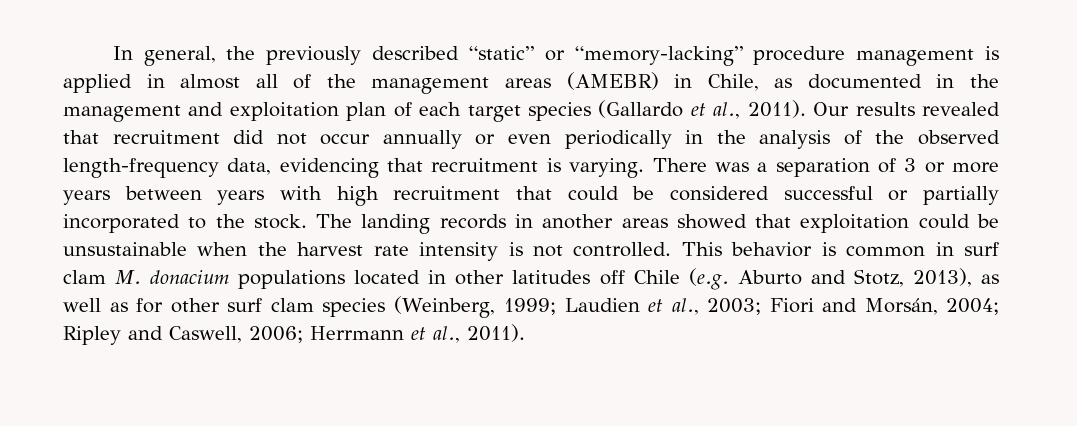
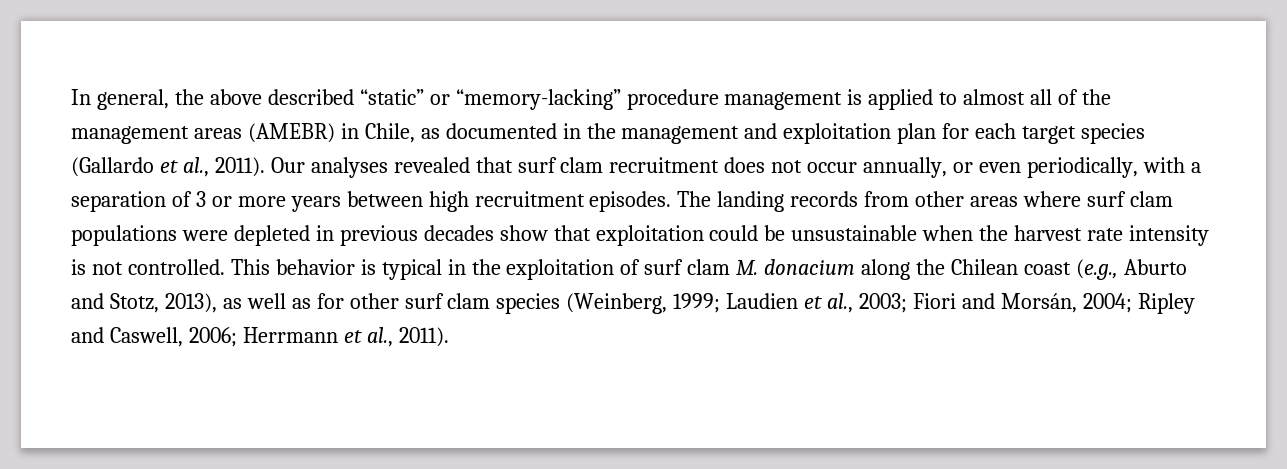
[266,46,362,65] previously -> [209,89,262,105] above
[146,74,165,88] in -> [939,92,958,105] to
[393,102,412,117] of -> [942,123,970,139] for
[855,102,915,116] results -> [310,157,388,178] analyses
[112,130,265,144] recruitment did -> [517,157,766,173] surf clam recruitment does
[382,130,462,149] annually -> [863,157,948,178] annually,
[564,130,1000,149] [63,158,749,178] periodically in the analysis of the observed length-frequency data, evidencing that recruitment is varying. There was -> [1026,157,1185,178] periodically, with
[217,186,999,206] [63,214,747,234] years with high recruitment that could be considered successful or partially incorporated to the stock. The landing records in another areas showed -> [428,191,1173,212] [71,225,548,246] high recruitment episodes. The landing records from other areas where surf clam populations were depleted in previous decades show
[846,242,1000,257] [63,268,729,290] common in surf clam M. donacium populations located in other latitudes off Chile (e.g. -> [381,259,1118,280] typical in the exploitation of surf clam M. donacium along the Chilean coast (e.g.,

